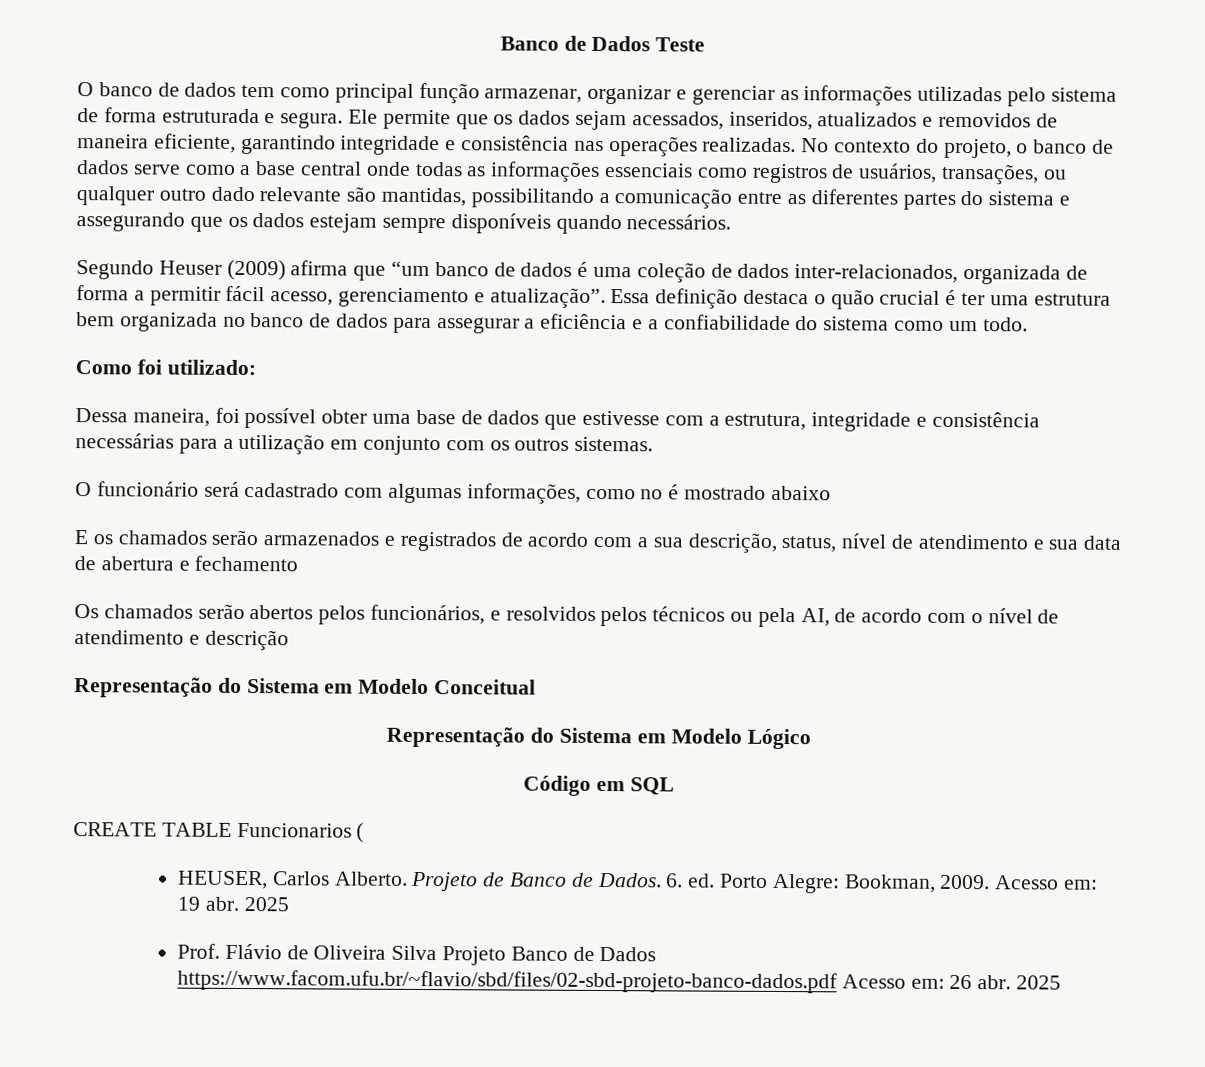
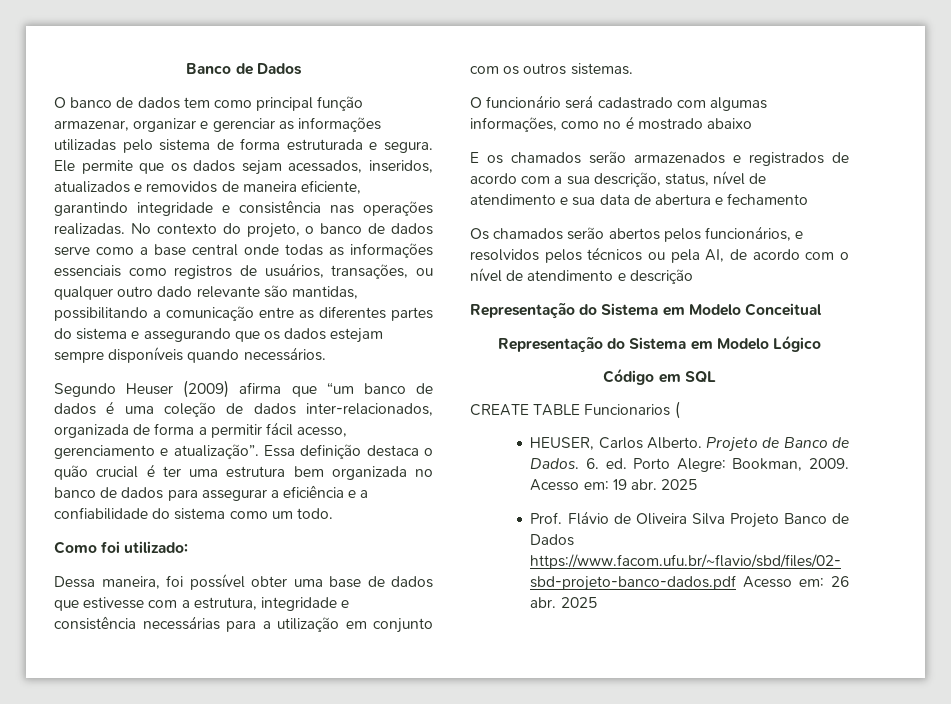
[499,35,706,52] Banco de Dados Teste -> [186,63,302,75] Banco de Dados

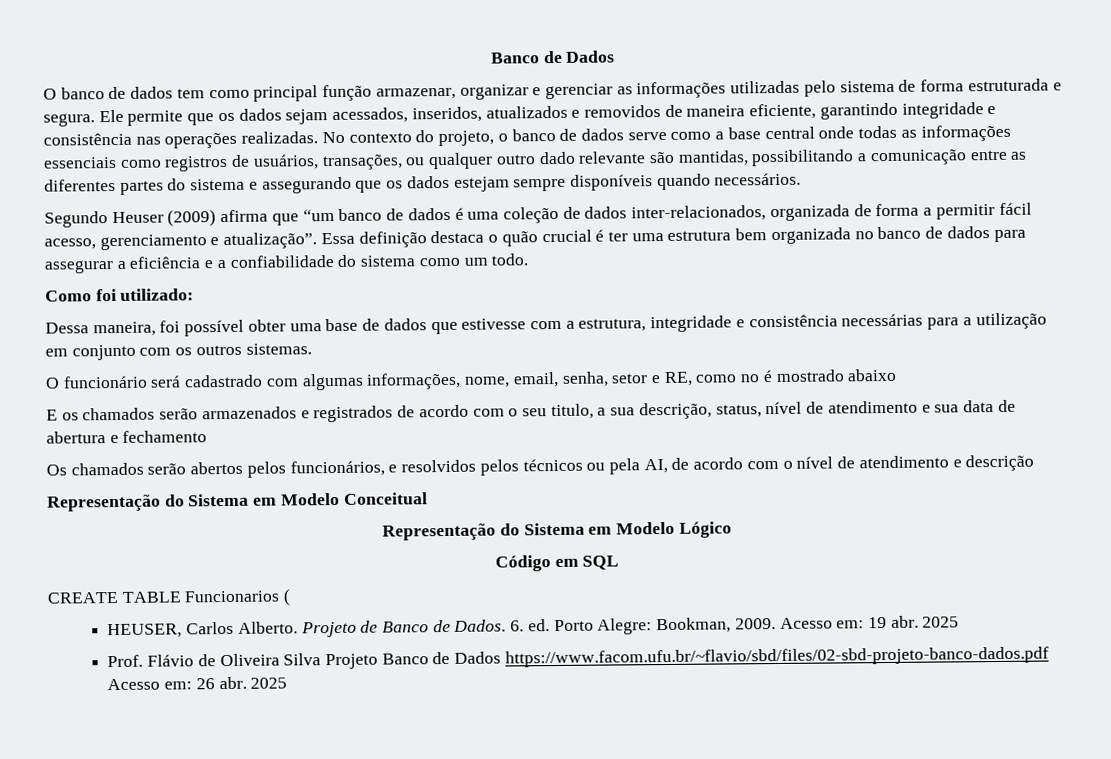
(557, 124) none -> [464,371,693,388] nome, email, senha, setor e RE,
(551, 180) none -> [508,403,594,420] o seu titulo,

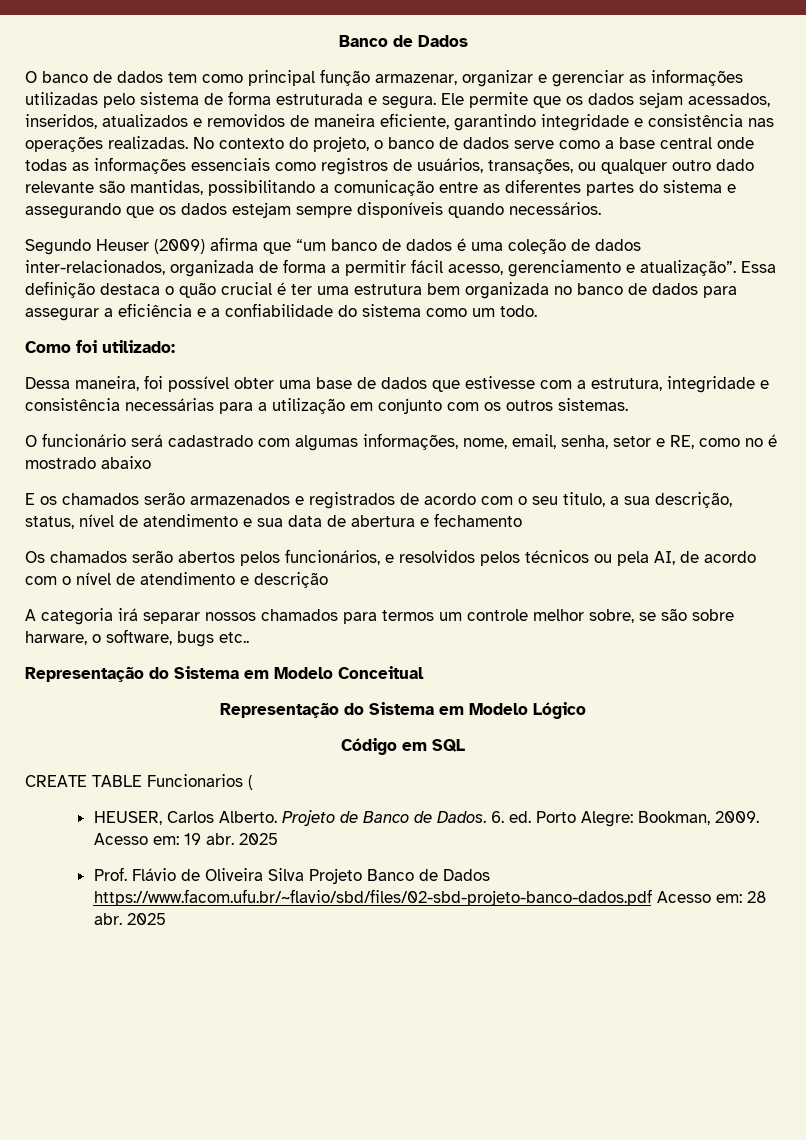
(1035, 463) none -> [25,608,734,625] [25,629,249,647] // A categoria irá separar nossos chamados para termos um controle melhor sobre, se são sobre harware, o software, bugs etc..
[195,678,215,690] 26 -> [746,891,766,903] 28

